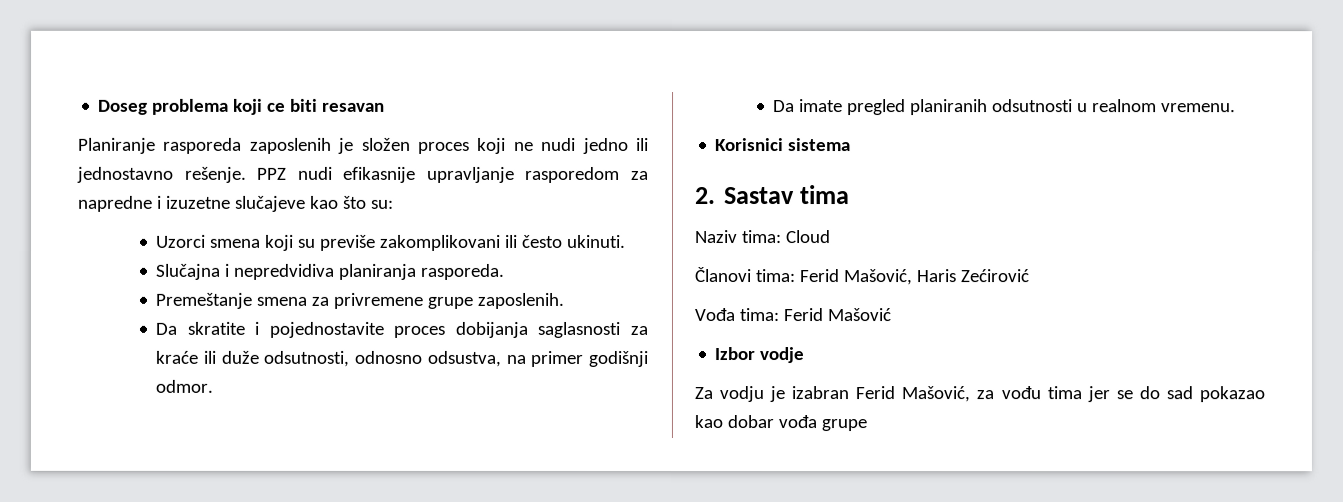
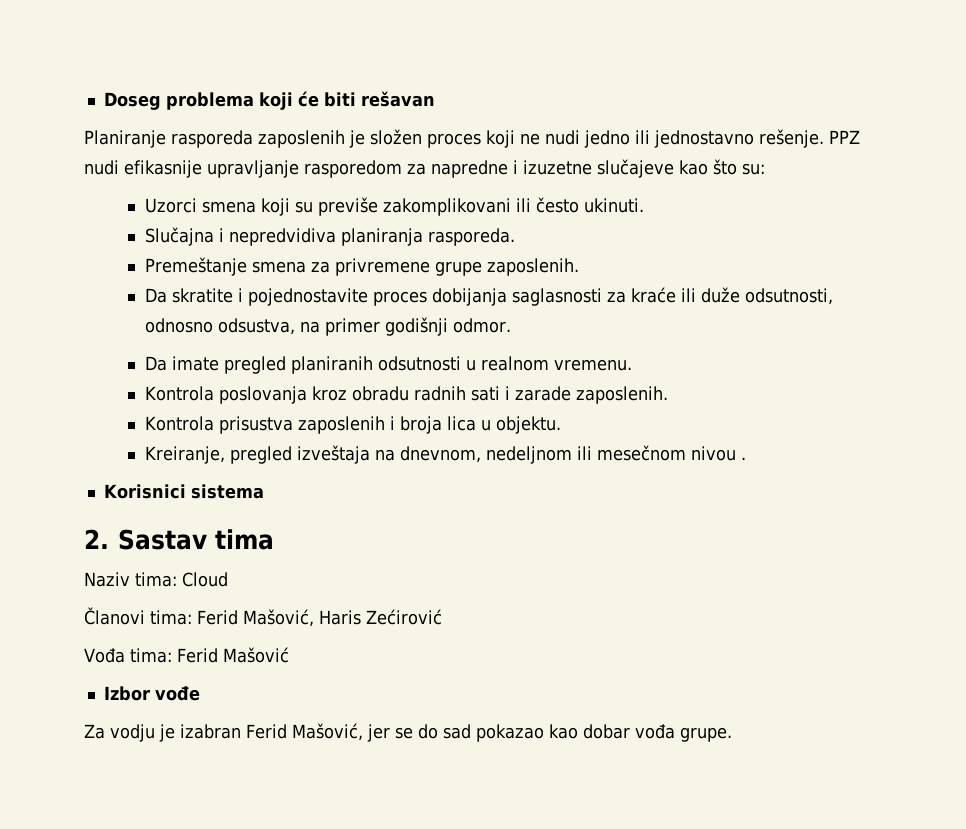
[267,98,386,112] ce biti resavan -> [297,91,435,107] će biti rešavan
(1237, 108) none -> [144,386,668,404] [144,416,561,434] [144,445,746,464] // Kontrola poslovanja kroz obradu radnih sati i zarade zaposlenih. // Kontrola prisustva zaposlenih i broja lica u objektu. // Kreiranje, pregled izveštaja na dnevnom, nedeljnom ili mesečnom nivou .
[759,347,805,364] vodje -> [154,686,200,701] vođe
[976,386,1082,400] za vođu tima -> (363, 732) none
[820,419,867,432] grupe -> [679,727,732,742] grupe.

